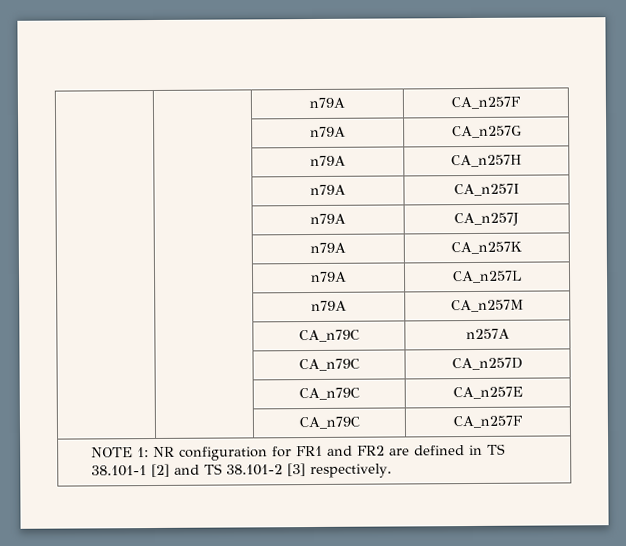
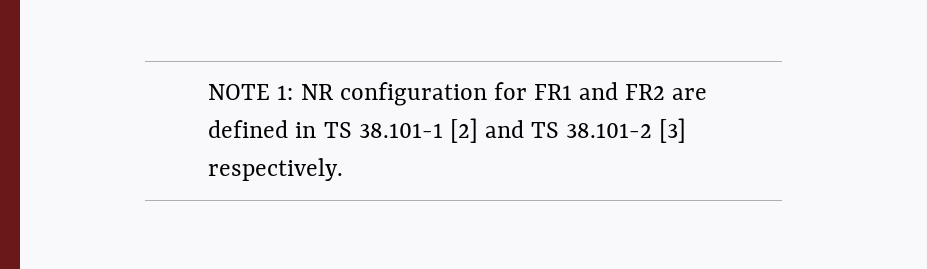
[309,97,345,109] [451,96,520,110] [310,126,346,138] [451,125,522,139] [310,155,346,167] [451,154,522,168] [310,184,346,196] [453,183,520,197] [310,213,346,225] [454,212,519,227] [310,242,346,254] [451,241,522,255] [310,271,347,283] [452,270,522,284] [311,300,347,312] [451,299,524,313] [298,329,360,343] [465,328,510,340] [298,358,360,372] [452,357,523,371] [298,387,360,401] [452,386,523,400] [298,416,360,430] [453,415,522,429] | | n79A | CA_n257F // | | n79A | CA_n257G // | | n79A | CA_n257H // | | n79A | CA_n257I // | | n79A | CA_n257J // | | n79A | CA_n257K // | | n79A | CA_n257L // | | n79A | CA_n257M // | | CA_n79C | n257A // | | CA_n79C | CA_n257D // | | CA_n79C | CA_n257E // | | CA_n79C | CA_n257F // -> (208, 92) none

